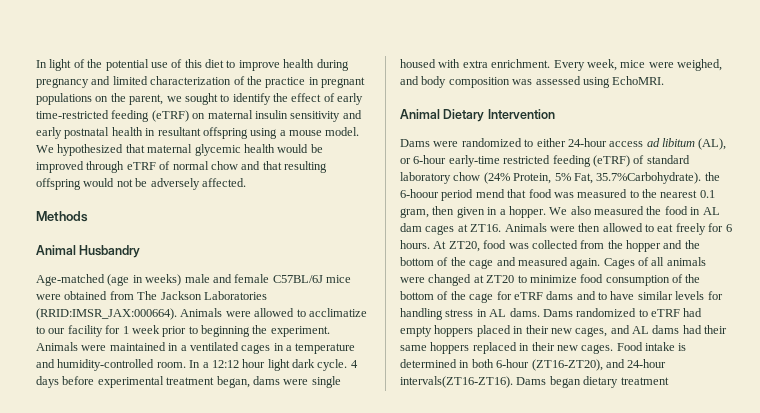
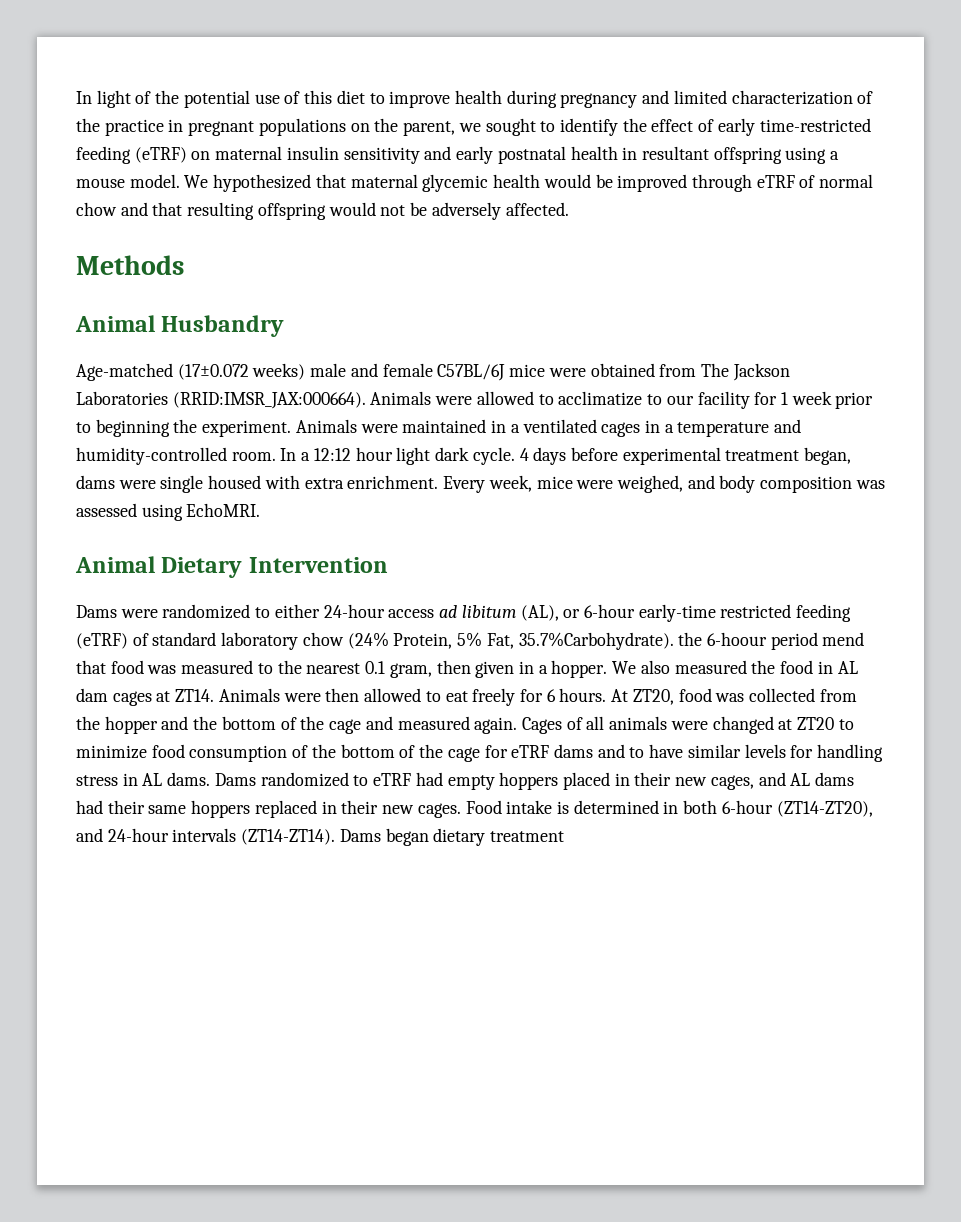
[107,274,143,286] (age in -> [177,364,249,380] (17±0.072
[470,224,502,232] ZT16. -> [175,689,215,702] ZT14.
[531,359,603,371] (ZT16-ZT20), -> [776,801,873,817] (ZT14-ZT20),
[400,376,513,388] intervals(ZT16-ZT16). -> [172,828,336,845] intervals (ZT14-ZT14).

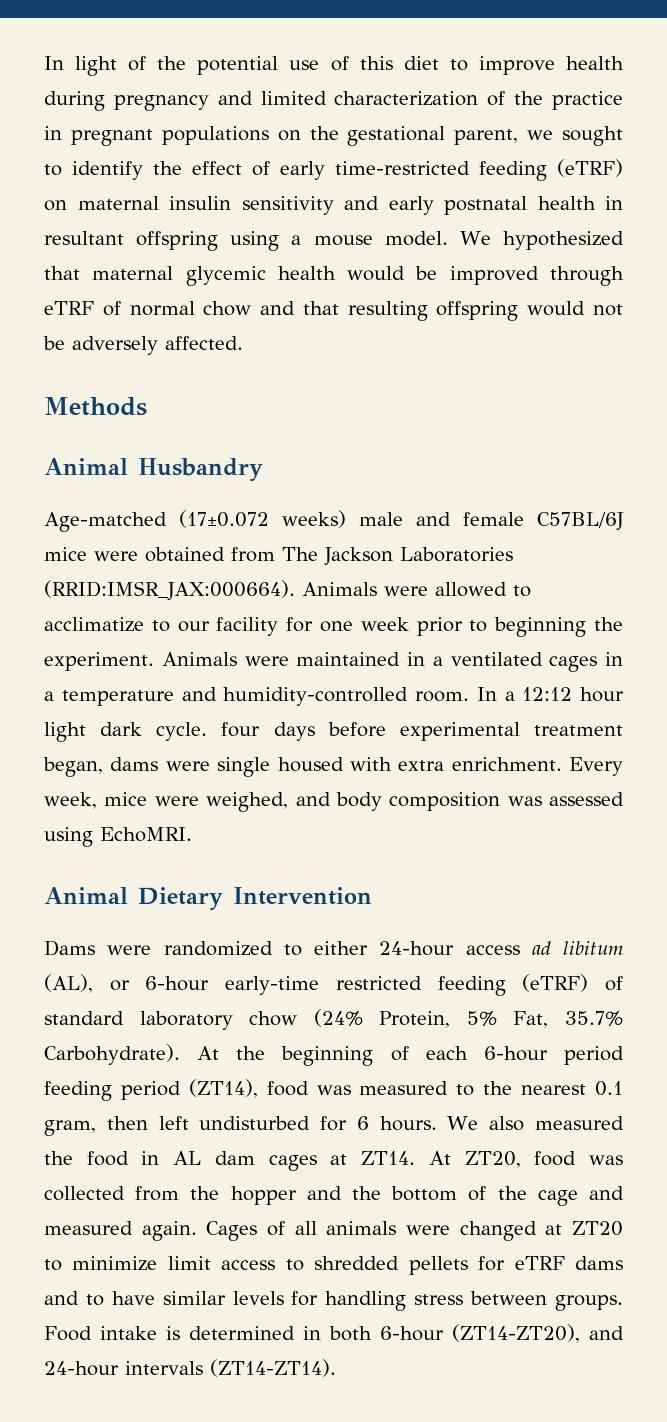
(399, 125) none -> [347,126,446,146] gestational
[780,392,788,405] 1 -> [320,621,354,632] one
[519,448,529,461] 4 -> [221,722,261,737] four
[518,632,865,650] [76,660,106,674] 35.7%Carbohydrate). the 6-hoour period mend that -> [564,1011,623,1026] [44,1044,625,1066] [44,1079,258,1101] 35.7% Carbohydrate). At the beginning of each 6-hour period feeding period (ZT14),
[475,660,608,678] given in a hopper. -> [158,1116,437,1131] left undisturbed for 6 hours.
[218,688,607,706] Animals were then allowed to eat freely for 6 hours. -> (416, 1158) none
[151,744,480,762] food consumption of the bottom of the cage -> [167,1256,468,1275] limit access to shredded pellets
[122,772,855,790] [76,800,461,818] in AL dams. Dams randomized to eTRF had empty hoppers placed in their new cages, and AL dams had their same hoppers replaced in their new cages. -> [470,1291,624,1311] between groups.
[339,828,565,846] Dams began dietary treatment -> (336, 1368) none

